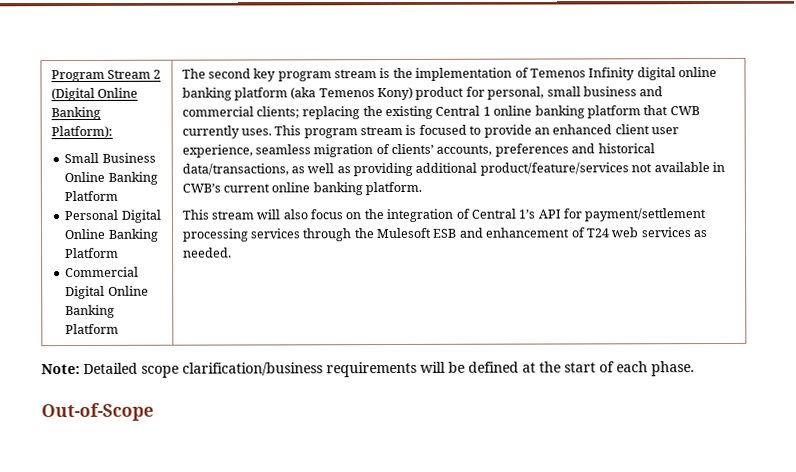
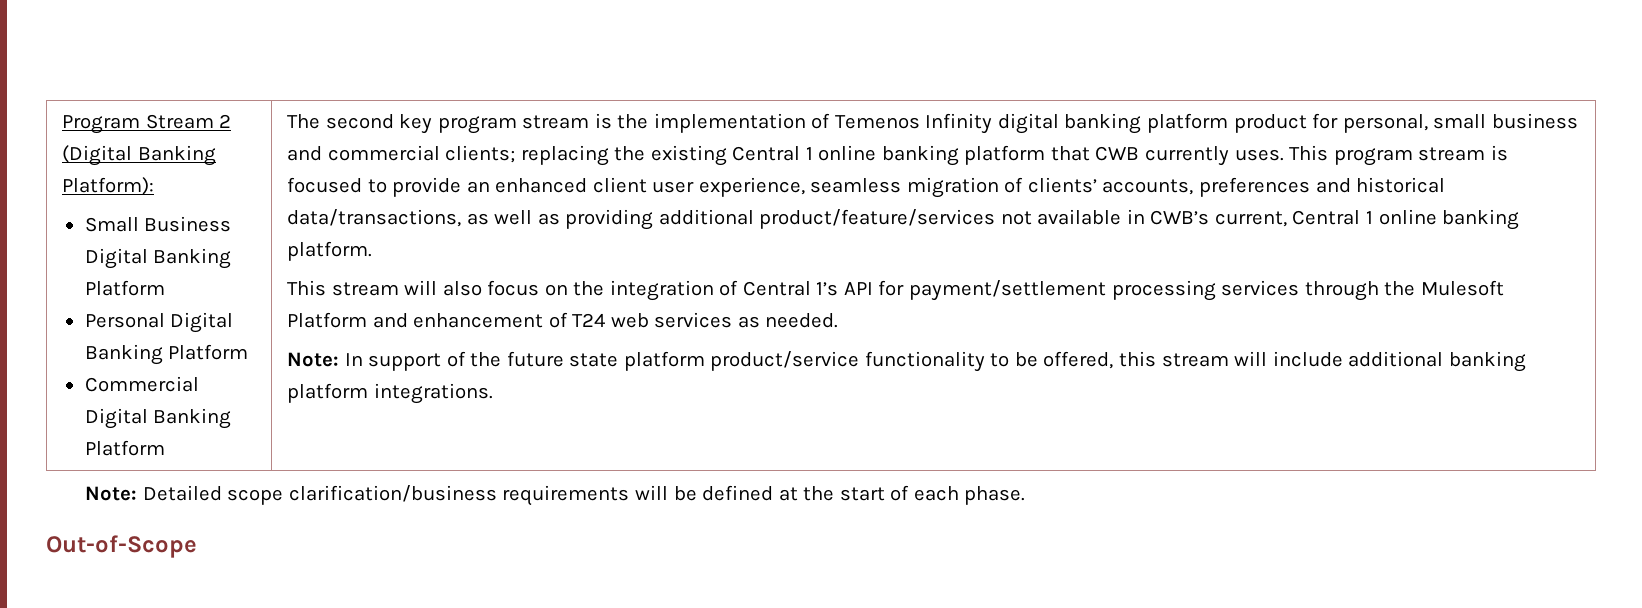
[96,87,138,98] Online -> (133, 155) none
[64,171,106,183] Online -> [84,248,148,269] Digital
[64,228,107,240] Online -> (234, 322) none
[107,285,149,296] Online -> (148, 418) none
[678,66,718,78] [181,86,414,101] online banking platform (aka Temenos Kony) -> [1064,113,1229,134] banking platform
[222,183,270,193] current -> [1214,210,1374,227] current, Central 1
[432,228,458,238] ESB -> [287,312,368,328] Platform
(232, 252) none -> [287,351,1526,372] [287,383,493,404] // Note: In support of the future state platform product/service functionality to be offered, this stream will include additional banking platform integrations.

